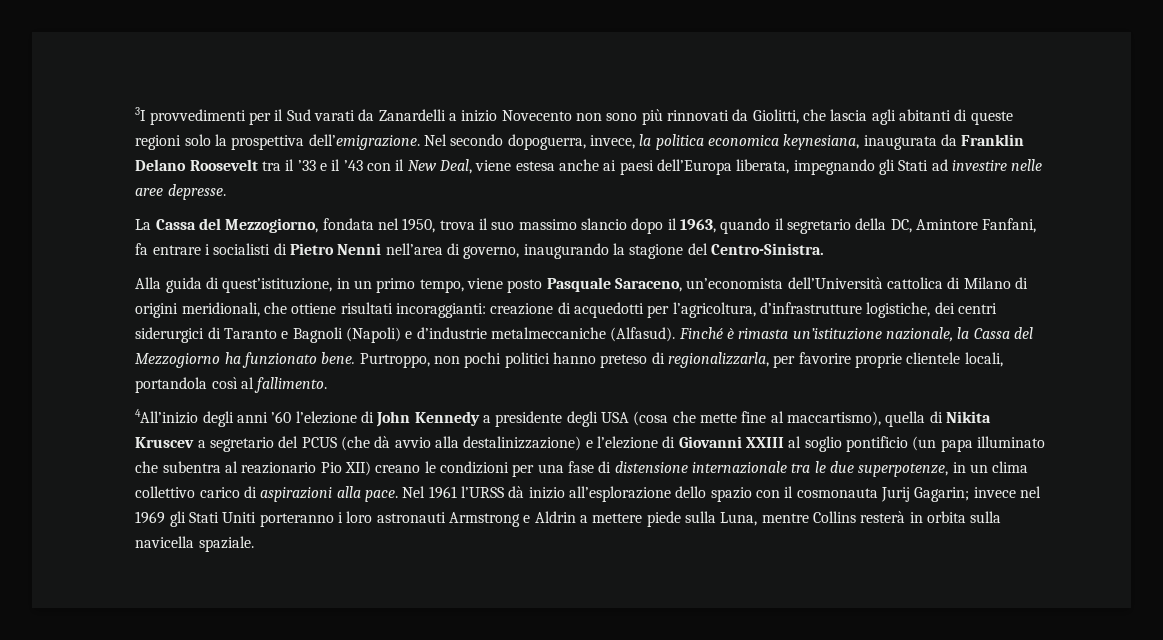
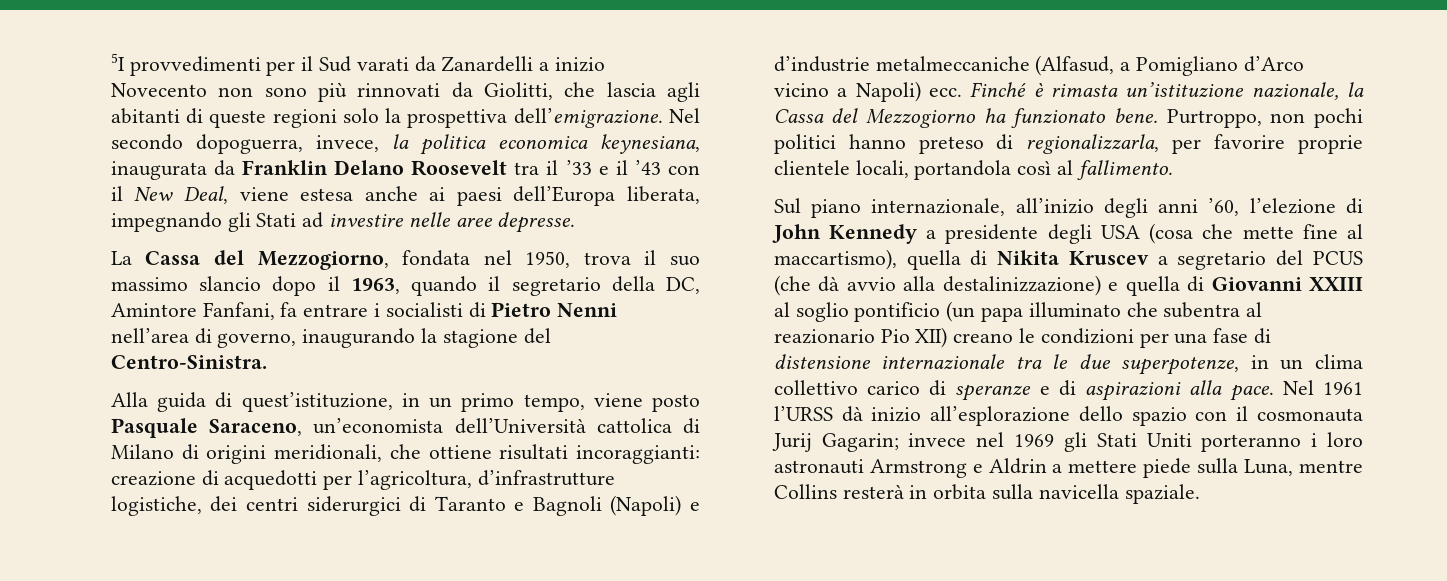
[135,107,147,121] 3I -> [110,53,125,71] 5I
[610,327,676,342] (Alfasud). -> [1035,55,1304,76] [773,81,962,102] (Alfasud, a Pomigliano d’Arco vicino a Napoli) ecc.
[135,409,199,424] 4All’inizio -> [773,198,1094,218] Sul piano internazionale, all’inizio
[271,411,292,423] ’60 -> [1208,198,1240,216] ’60,
[596,436,658,449] l’elezione -> [1125,276,1180,296] quella
(258, 492) none -> [955,380,1076,401] speranze e di

